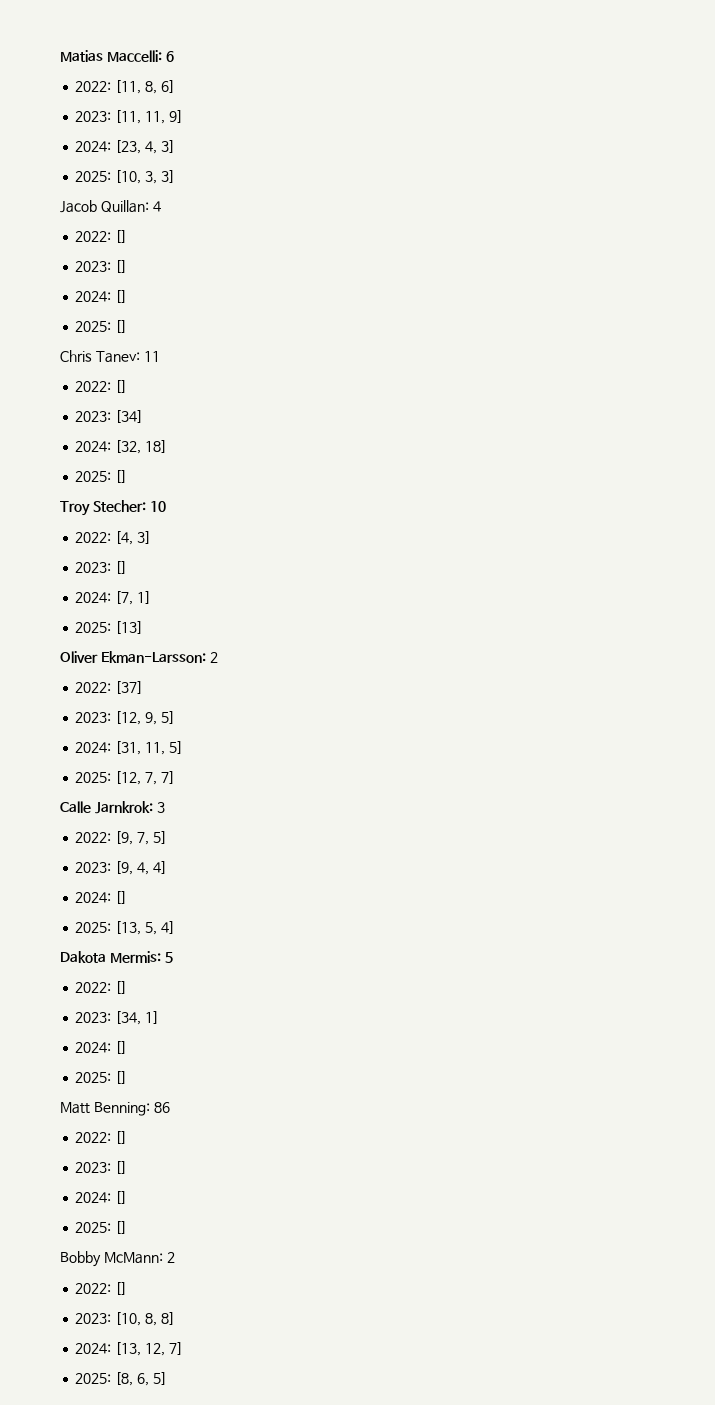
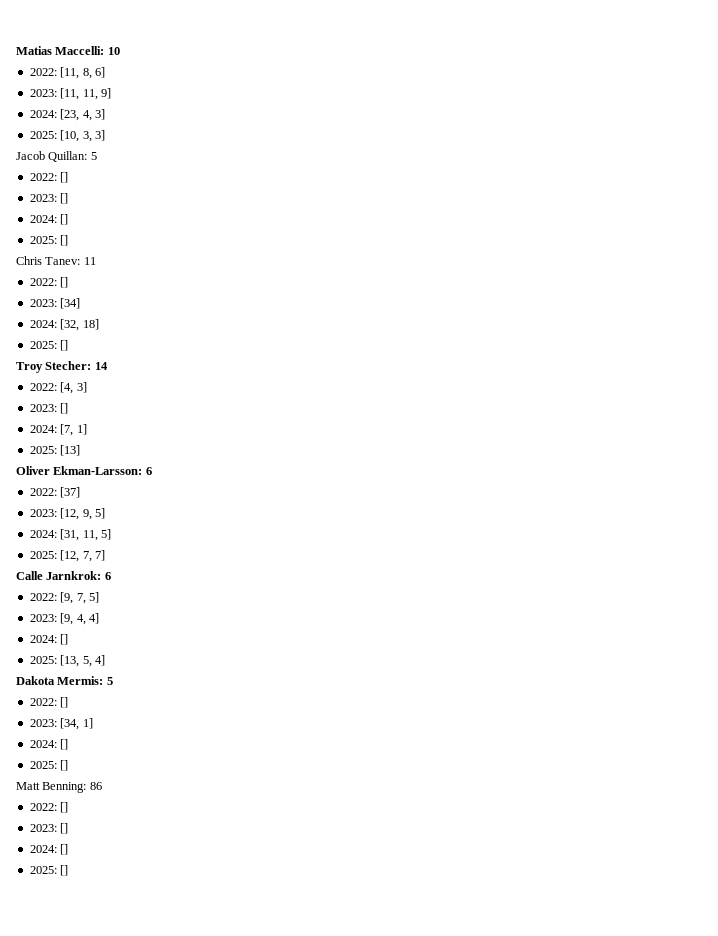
[165,51,174,62] 6 -> [107,47,120,55] 10
[152,201,161,212] 4 -> [90,152,97,160] 5
[149,501,166,512] 10 -> [94,362,108,370] 14
[209,652,218,663] 2 -> [145,467,152,475] 6
[156,802,165,813] 3 -> [104,572,111,580] 6
[60,1251,175,1267] [75,1282,128,1295] [75,1312,175,1326] [75,1342,183,1356] [75,1372,167,1386] // Bobby McMann: 2 // 2022: [] // 2023: [10, 8, 8] // 2024: [13, 12, 7] // 2025: [8, 6, 5] -> (69, 870) none

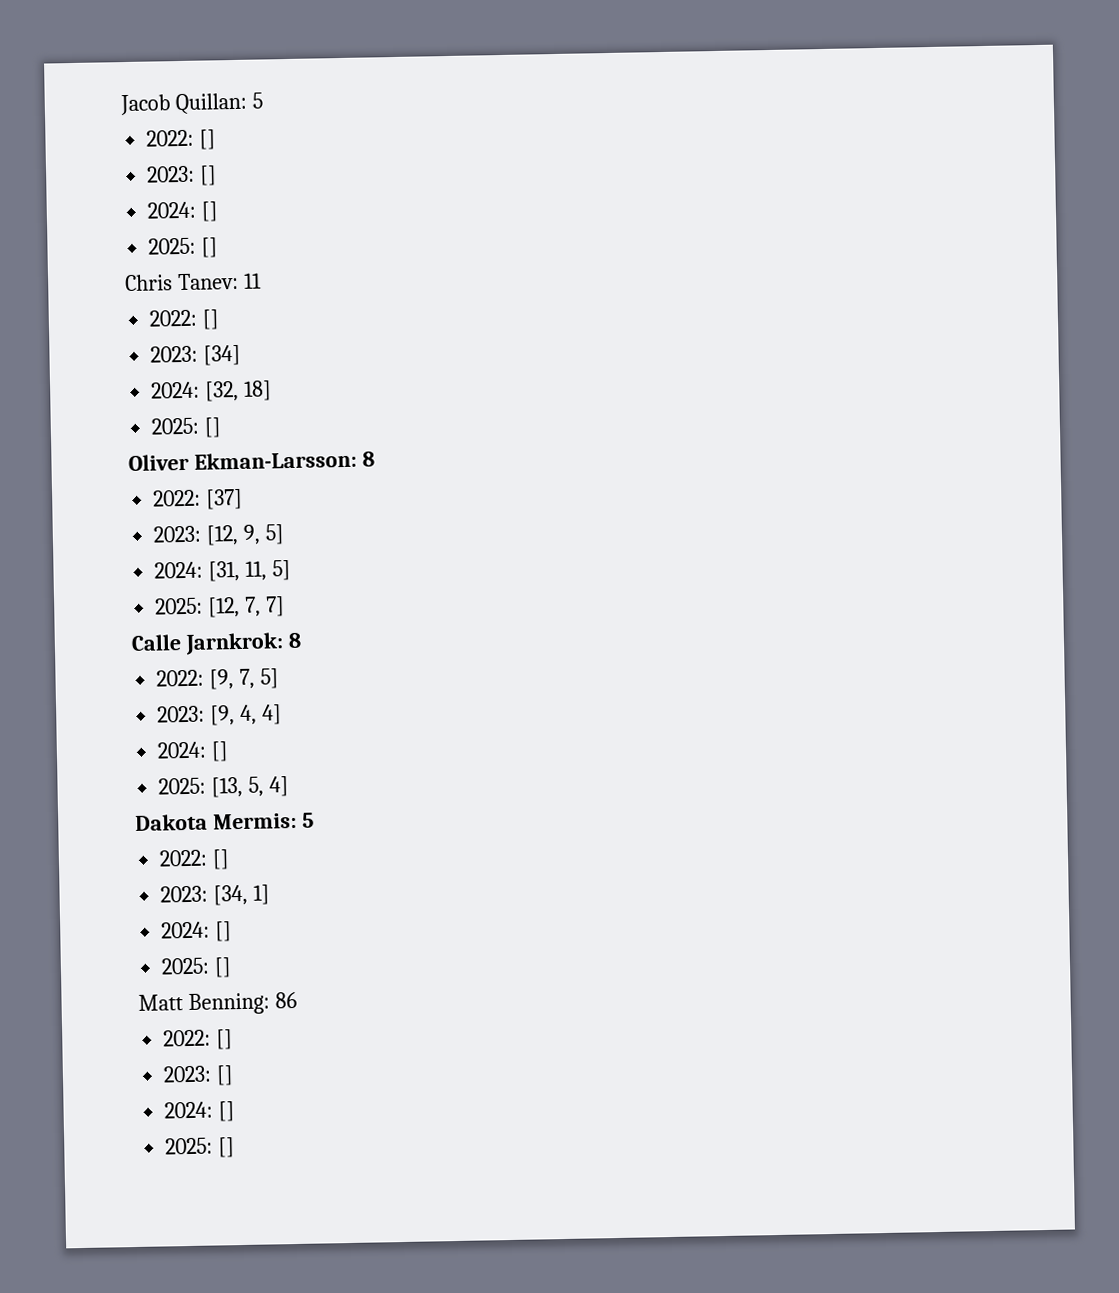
[16,46,120,55] [29,67,105,79] [29,88,111,100] [29,109,105,121] [29,130,105,142] Matias Maccelli: 10 // 2022: [11, 8, 6] // 2023: [11, 11, 9] // 2024: [23, 4, 3] // 2025: [10, 3, 3] // -> (120, 105) none
[16,361,108,373] [29,382,87,394] [29,403,69,414] [29,424,87,436] [29,445,81,456] // Troy Stecher: 14 // 2022: [4, 3] // 2023: [] // 2024: [7, 1] // 2025: [13] -> (223, 427) none
[145,467,152,475] 6 -> [361,451,375,467] 8
[104,572,111,580] 6 -> [287,632,301,649] 8

